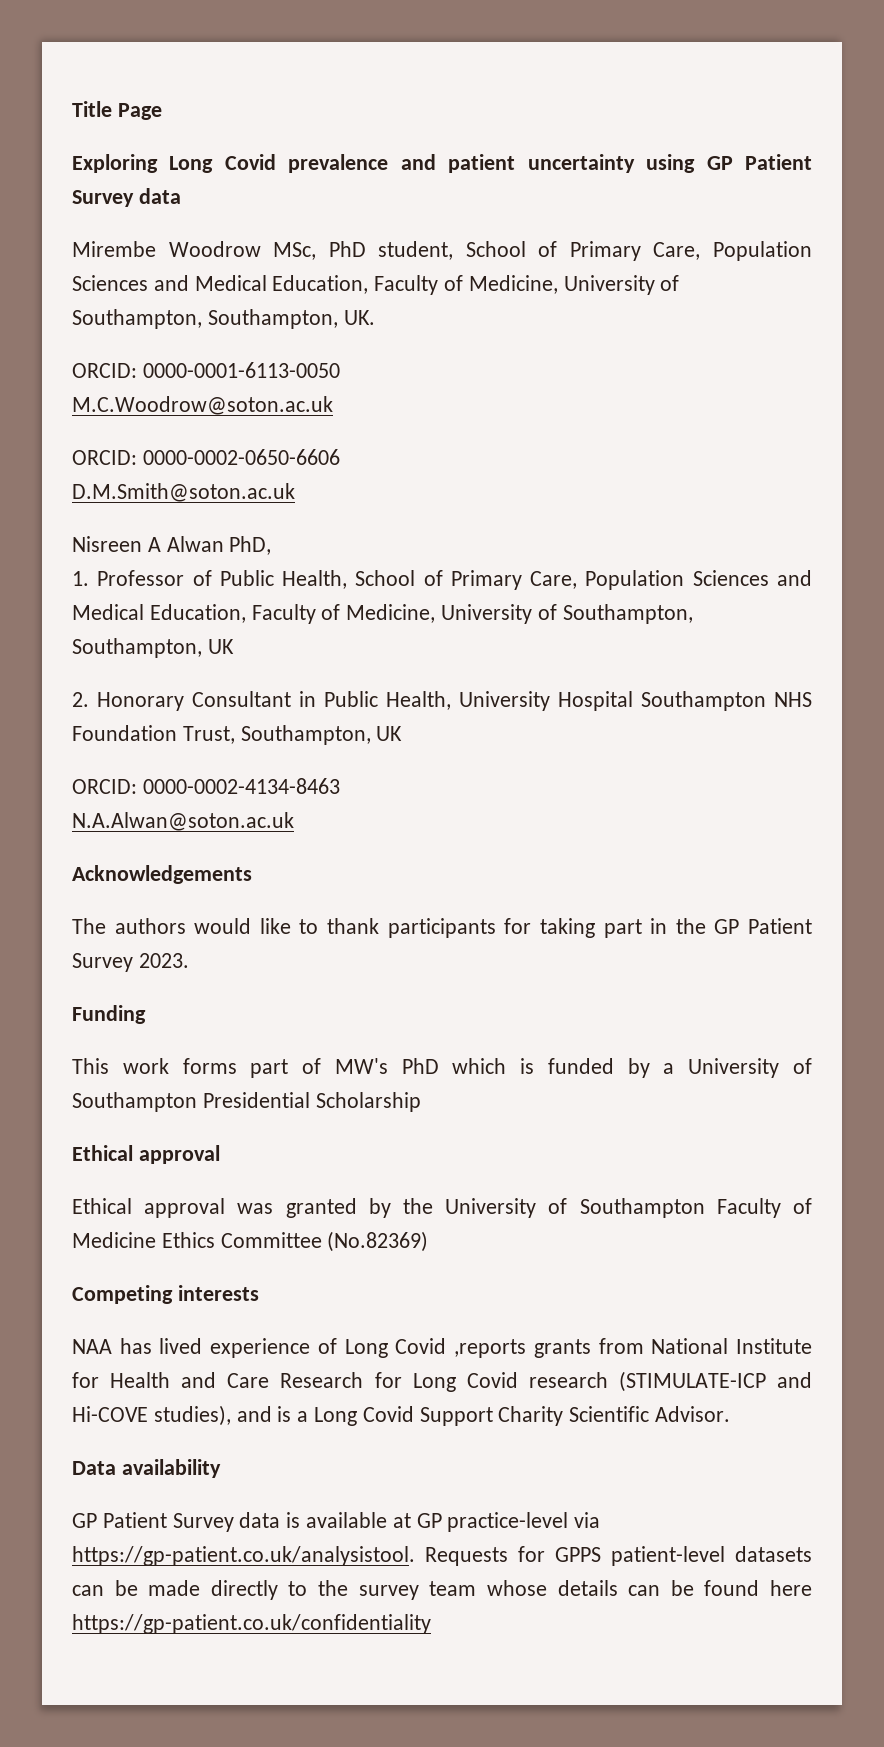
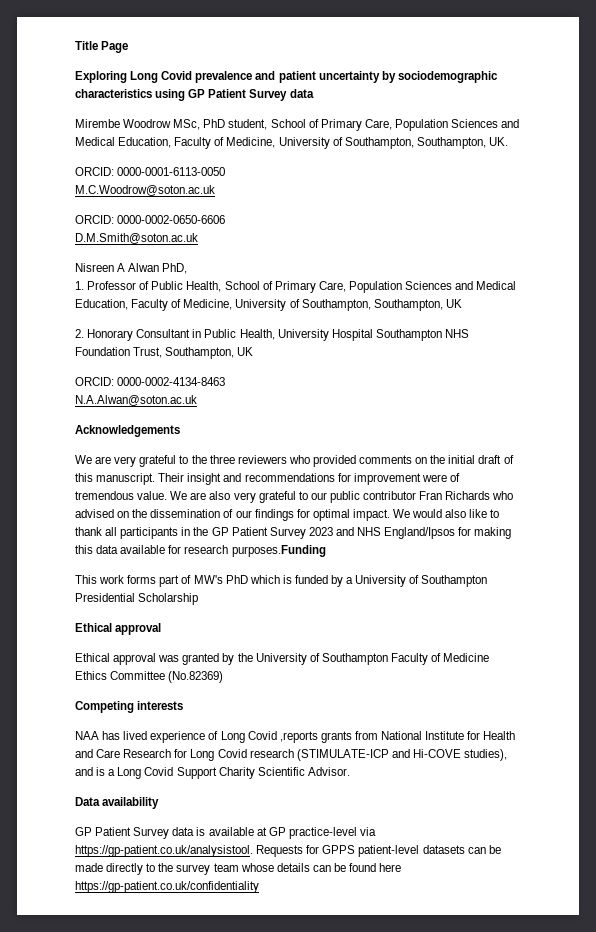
(635, 163) none -> [381,71,498,83] [75,89,152,98] by sociodemographic characteristics
[72,918,642,938] The authors would like to thank participants for taking part -> [75,455,514,467] [75,473,460,485] [75,491,514,503] [75,509,500,521] [75,527,179,539] We are very grateful to the three reviewers who provided comments on the initial draft of this manuscript. Their insight and recommendations for improvement were of tremendous value. We are also very grateful to our public contributor Fran Richards who advised on the dissemination of our findings for optimal impact. We would also like to thank all participants
[138,953,189,968] [72,1005,146,1024] 2023. // Funding -> [308,527,512,539] [75,545,326,557] 2023 and NHS England/Ipsos for making this data available for research purposes.Funding

